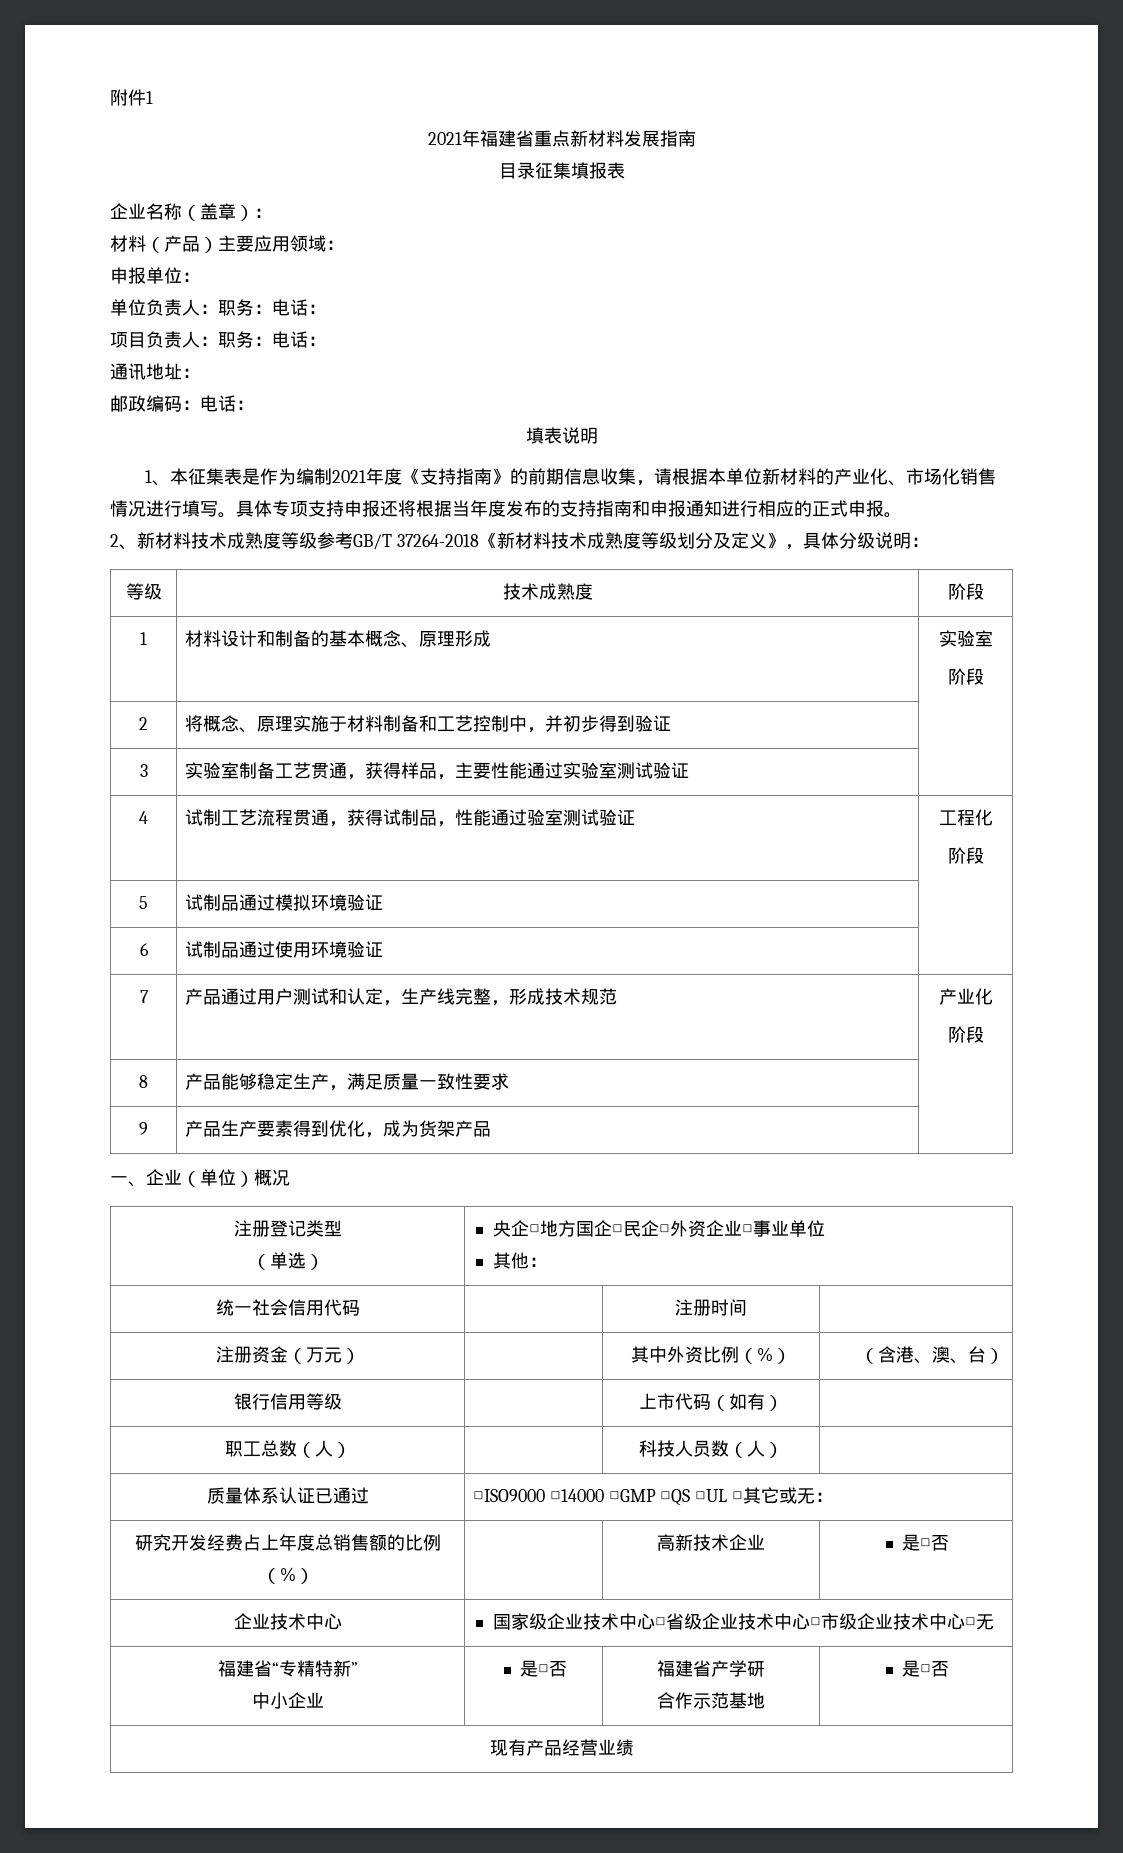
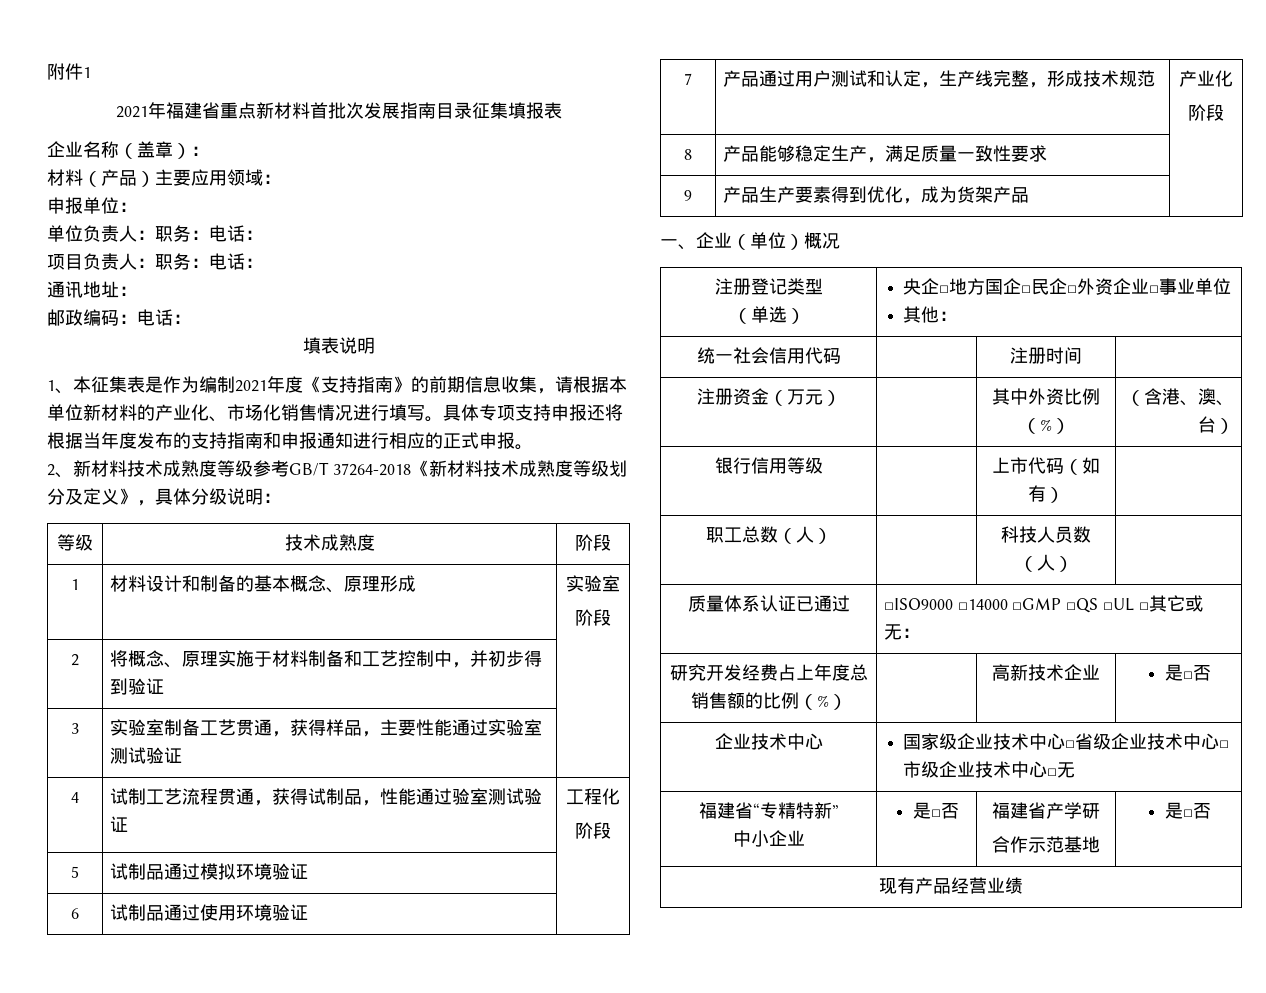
(624, 138) none -> [309,102,364,119] 首批次
(696, 138) // -> (436, 110) none

